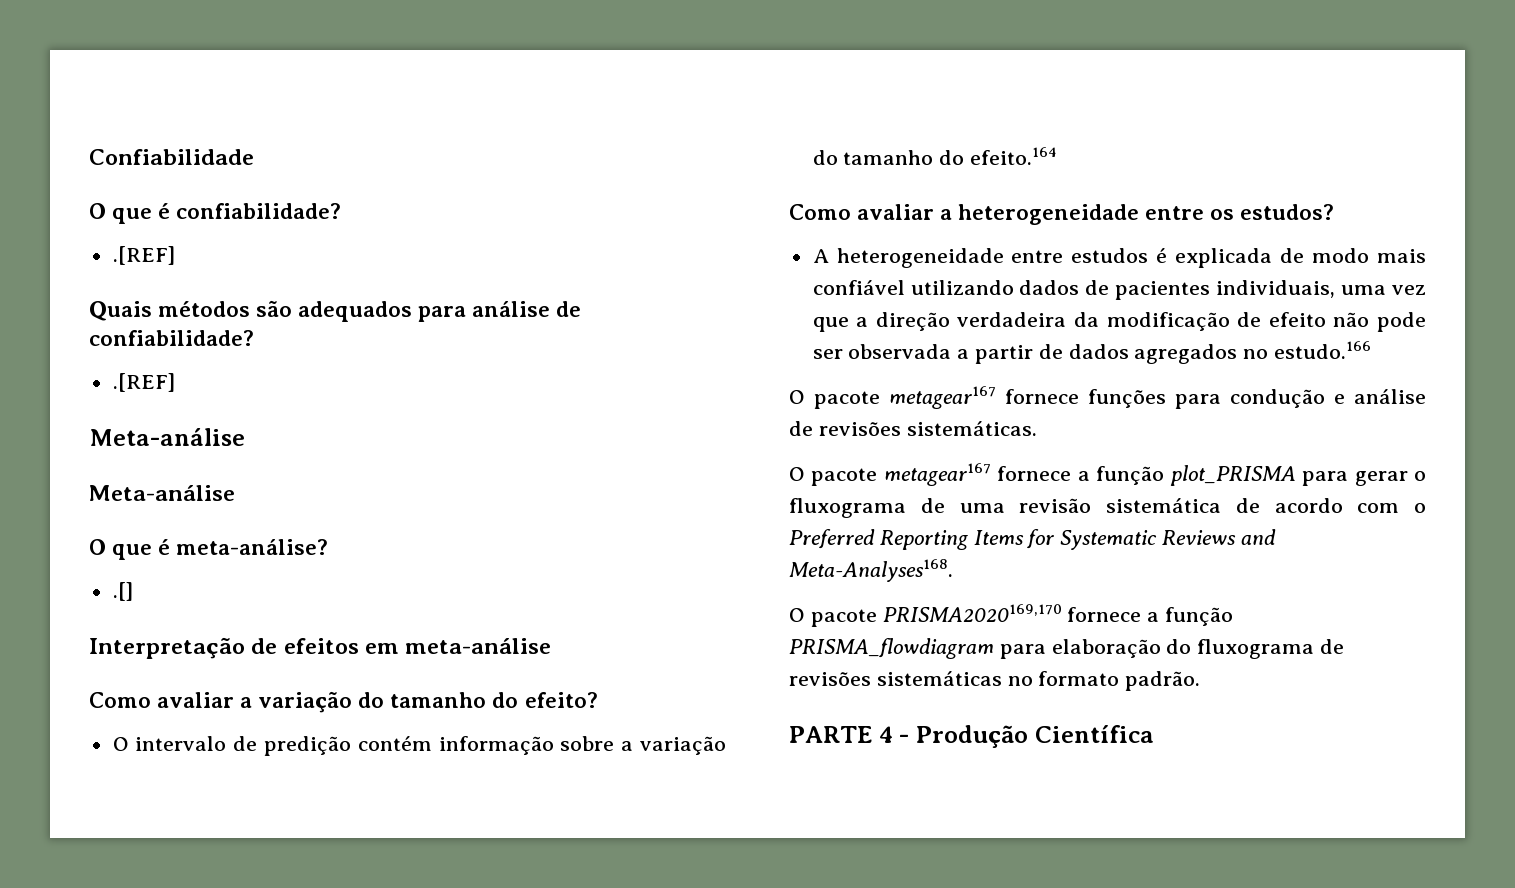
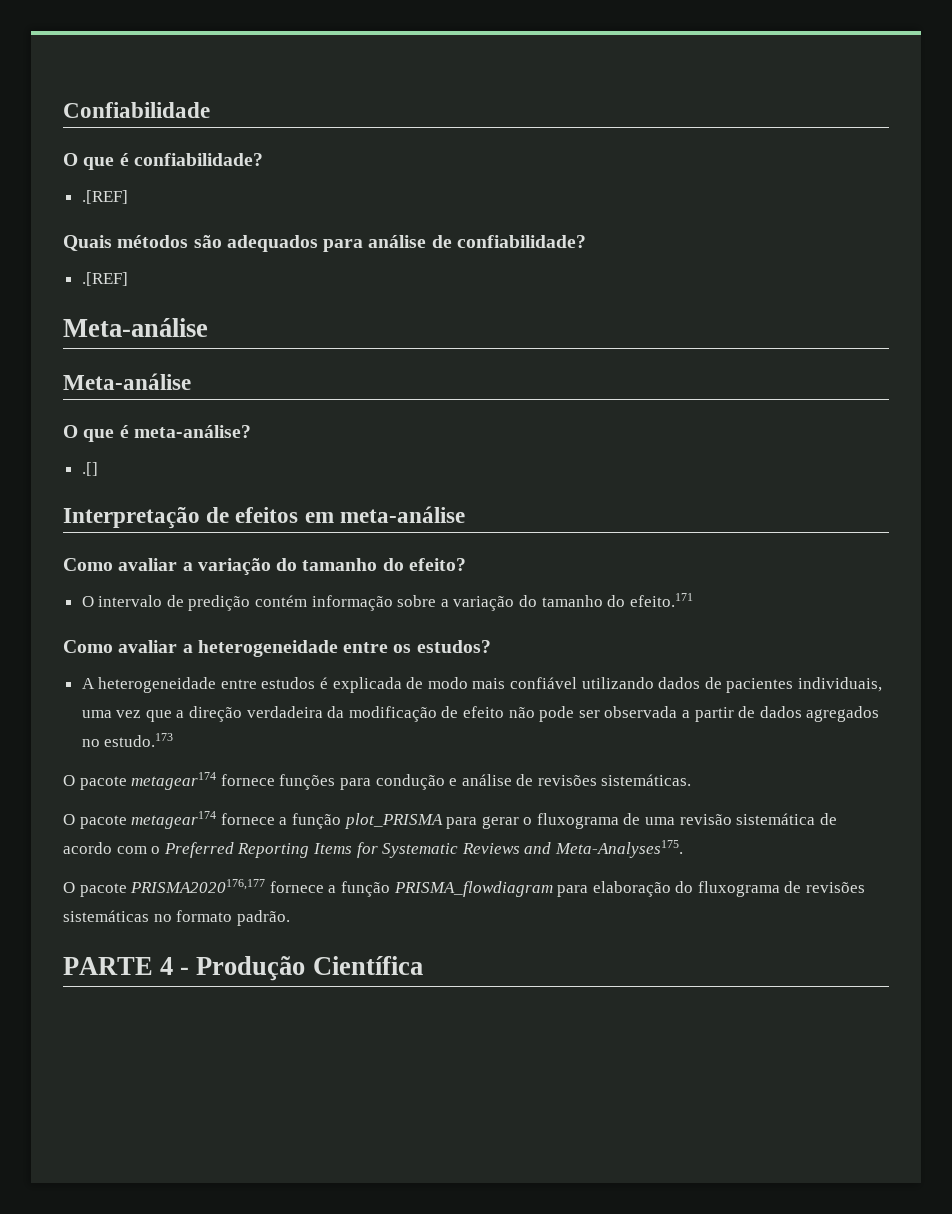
[970,147,1058,165] efeito.164 -> [629,593,693,607] efeito.171
[1274,341,1372,359] [789,386,996,409] estudo.166 // O pacote metagear167 -> [104,733,174,747] [63,772,217,790] estudo.173 // O pacote metagear174
[883,463,991,486] metagear167 -> [131,811,217,829] metagear174
[789,559,953,582] [789,604,1062,627] Meta-Analyses168. // O pacote PRISMA2020169,170 -> [554,840,683,858] [63,879,266,897] Meta-Analyses175. // O pacote PRISMA2020176,177

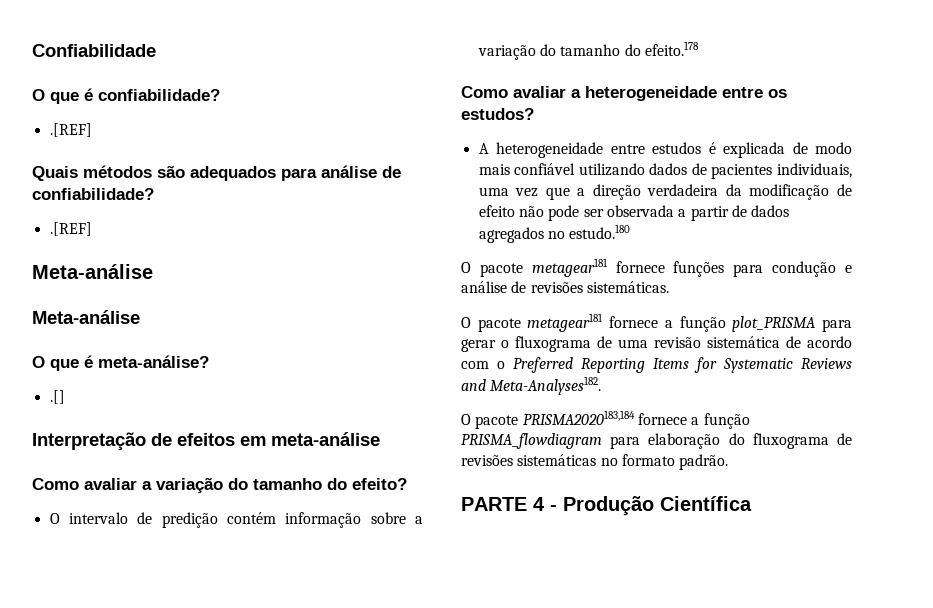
[629,593,693,607] efeito.171 -> [644,41,699,56] efeito.178
[104,733,174,747] [63,772,217,790] estudo.173 // O pacote metagear174 -> [569,224,631,239] [461,258,608,277] estudo.180 // O pacote metagear181
[131,811,217,829] metagear174 -> [527,313,604,332] metagear181
[554,840,683,858] [63,879,266,897] Meta-Analyses175. // O pacote PRISMA2020176,177 -> [490,376,602,395] [461,410,635,429] Meta-Analyses182. // O pacote PRISMA2020183,184

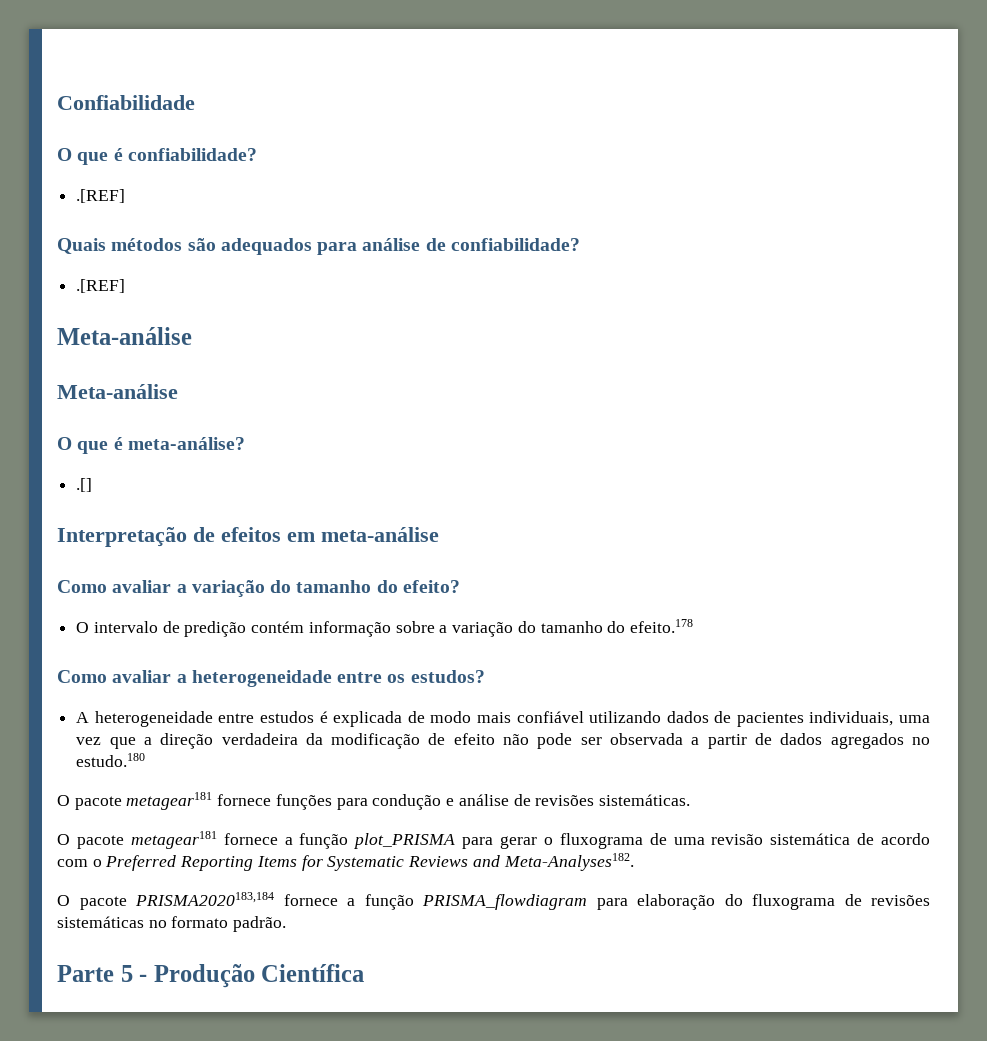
[461,497,545,511] PARTE 4 -> [57,965,133,982] Parte 5

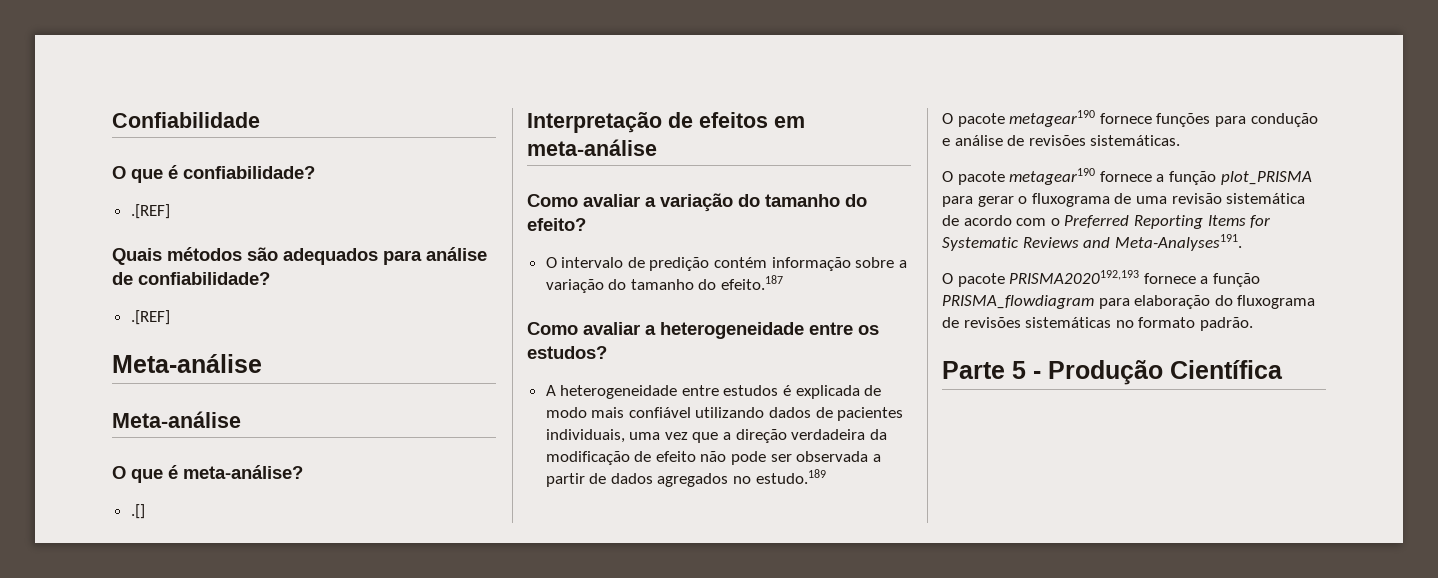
[629,619,693,633] efeito.178 -> [721,275,784,290] efeito.187
[76,753,146,767] [57,792,213,810] estudo.180 // O pacote metagear181 -> [755,469,826,484] [942,110,1096,127] estudo.189 // O pacote metagear190
[130,831,217,849] metagear181 -> [1009,168,1096,185] metagear190
[503,853,634,871] [57,892,274,910] Meta-Analyses182. // O pacote PRISMA2020183,184 -> [1114,234,1242,251] [942,270,1140,287] Meta-Analyses191. // O pacote PRISMA2020192,193

